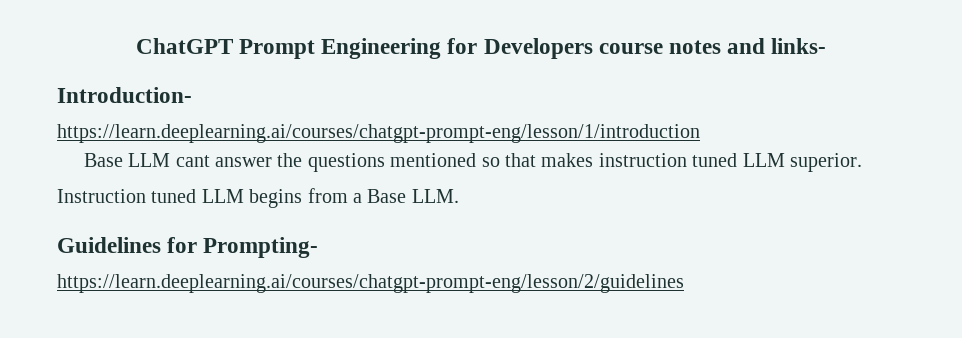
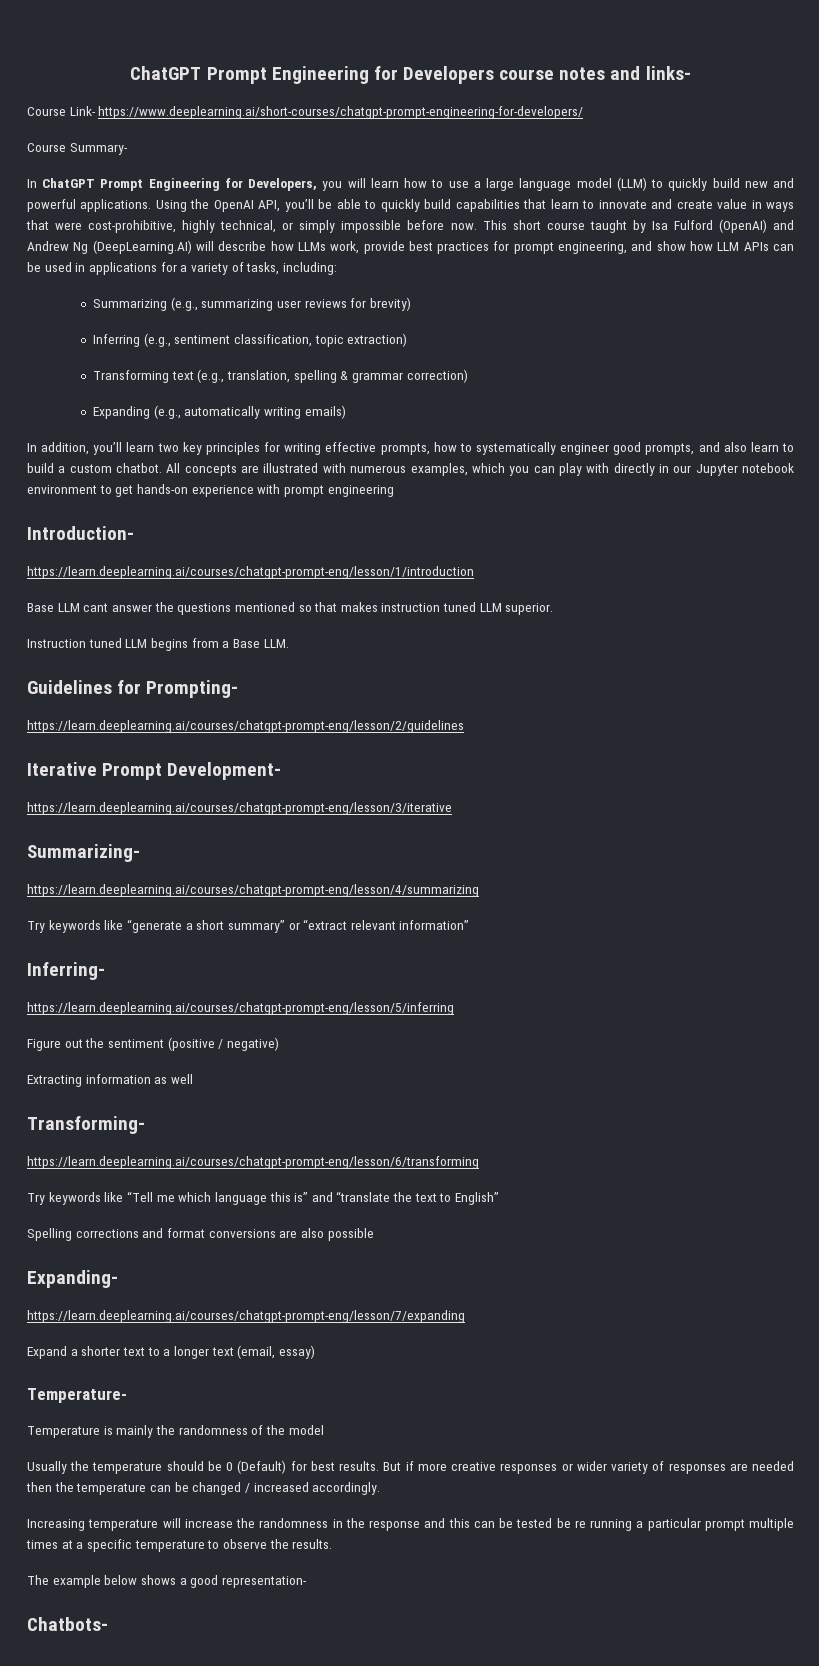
(827, 46) none -> [27,106,584,119] [27,143,128,155] [27,177,794,191] [27,199,795,212] [26,219,794,233] [27,240,794,254] [27,262,337,275] [92,297,411,311] [92,333,408,347] [92,369,468,383] [92,405,346,419] [27,442,794,455] [27,463,795,476] [27,484,394,497] // Course Link- https://www.deeplearning.ai/short-courses/chatgpt-prompt-engineering-for-developers/ // Course Summary- // In ChatGPT Prompt Engineering for Developers, you will learn how to use a large language model (LLM) to quickly build new and powerful applications. Using the OpenAI API, you’ll be able to quickly build capabilities that learn to innovate and create value in ways that were cost-prohibitive, highly technical, or simply impossible before now. This short course taught by Isa Fulford (OpenAI) and Andrew Ng (DeepLearning.AI) will describe how LLMs work, provide best practices for prompt engineering, and show how LLM APIs can be used in applications for a variety of tasks, including: // Summarizing (e.g., summarizing user reviews for brevity) // Inferring (e.g., sentiment classification, topic extraction) // Transforming text (e.g., translation, spelling & grammar correction) // Expanding (e.g., automatically writing emails) // In addition, you’ll learn two key principles for writing effective prompts, how to systematically engineer good prompts, and also learn to build a custom chatbot. All concepts are illustrated with numerous examples, which you can play with directly in our Jupyter notebook environment to get hands-on experience with prompt engineering
(684, 283) none -> [27,762,282,780] [27,802,452,815] [27,844,140,862] [27,884,479,897] [27,919,470,933] [27,962,105,980] [27,1002,454,1015] [27,1037,279,1051] [27,1074,193,1087] [27,1116,145,1134] [27,1156,479,1169] [27,1191,500,1205] [27,1228,374,1241] [27,1270,118,1288] [27,1310,465,1323] [27,1345,315,1359] [27,1388,127,1403] [27,1425,324,1438] [27,1460,794,1474] [26,1482,381,1495] [27,1518,794,1531] [26,1539,333,1552] [27,1575,307,1588] [27,1617,108,1631] // Iterative Prompt Development- // https://learn.deeplearning.ai/courses/chatgpt-prompt-eng/lesson/3/iterative // Summarizing- // https://learn.deeplearning.ai/courses/chatgpt-prompt-eng/lesson/4/summarizing // Try keywords like “generate a short summary” or “extract relevant information” // Inferring- // https://learn.deeplearning.ai/courses/chatgpt-prompt-eng/lesson/5/inferring // Figure out the sentiment (positive / negative) // Extracting information as well // Transforming- // https://learn.deeplearning.ai/courses/chatgpt-prompt-eng/lesson/6/transforming // Try keywords like “Tell me which language this is” and “translate the text to English” // Spelling corrections and format conversions are also possible // Expanding- // https://learn.deeplearning.ai/courses/chatgpt-prompt-eng/lesson/7/expanding // Expand a shorter text to a longer text (email, essay) // Temperature- // Temperature is mainly the randomness of the model // Usually the temperature should be 0 (Default) for best results. But if more creative responses or wider variety of responses are needed then the temperature can be changed / increased accordingly. // Increasing temperature will increase the randomness in the response and this can be tested be re running a particular prompt multiple times at a specific temperature to observe the results. // The example below shows a good representation- // Chatbots-

